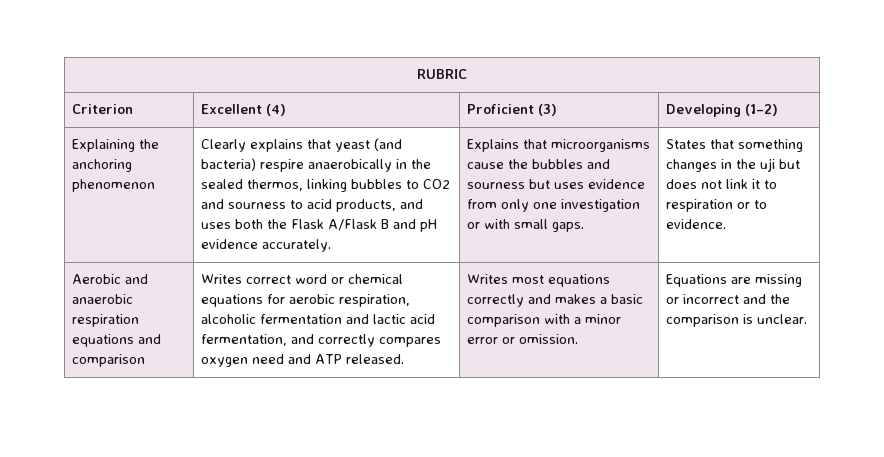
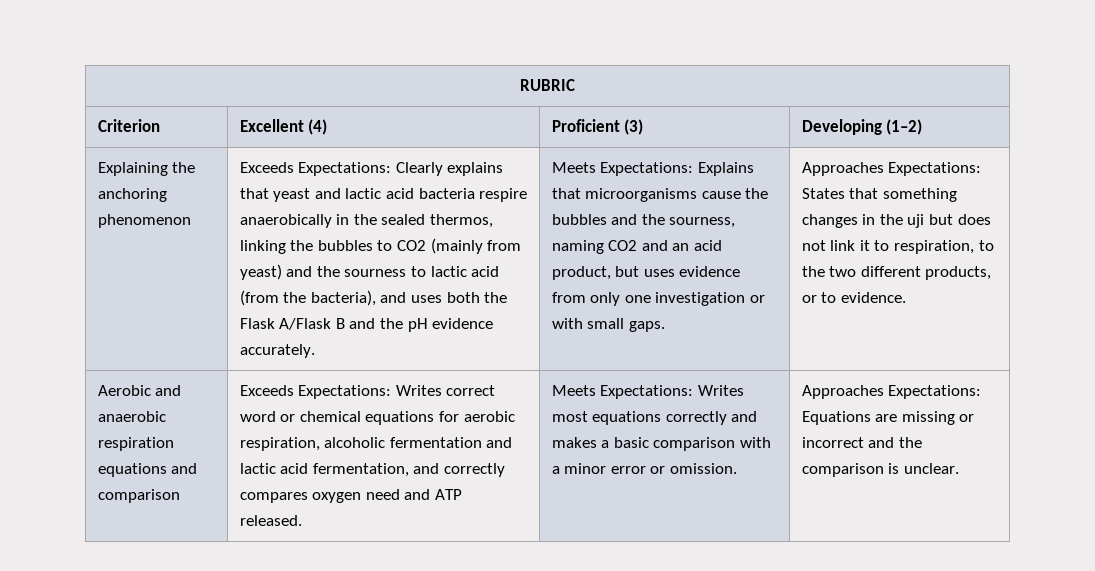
(155, 185) none -> [239,162,392,176] Exceeds Expectations:
[373,138,402,151] [200,158,256,171] (and bacteria) -> [314,188,475,199] and lactic acid bacteria
(347, 185) none -> [290,240,314,251] the
[200,199,396,212] and sourness to acid products, -> [430,238,522,254] [239,264,500,280] [239,290,376,306] (mainly from yeast) and the sourness to lactic acid (from the bacteria),
(416, 224) none -> [379,318,403,329] the
(331, 245) none -> [551,162,694,176] Meets Expectations:
[466,182,525,189] sourness -> [641,214,736,228] [551,240,722,254] [551,266,611,280] the sourness, naming CO2 and an acid product,
(584, 227) none -> [801,162,982,176] Approaches Expectations:
[665,199,733,212] respiration -> [893,240,994,254] [801,266,992,280] respiration, to the two different products,
(145, 360) none -> [239,385,392,399] Exceeds Expectations:
(404, 359) none -> [551,385,694,399] Meets Expectations:
(578, 339) none -> [801,385,982,399] Approaches Expectations:

